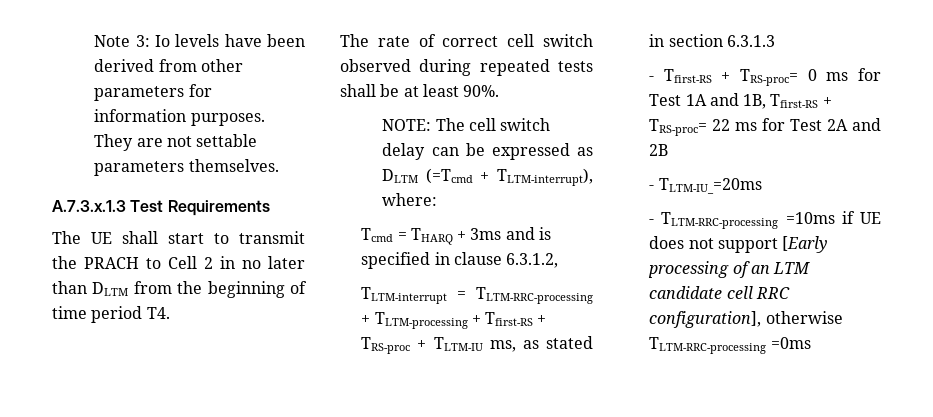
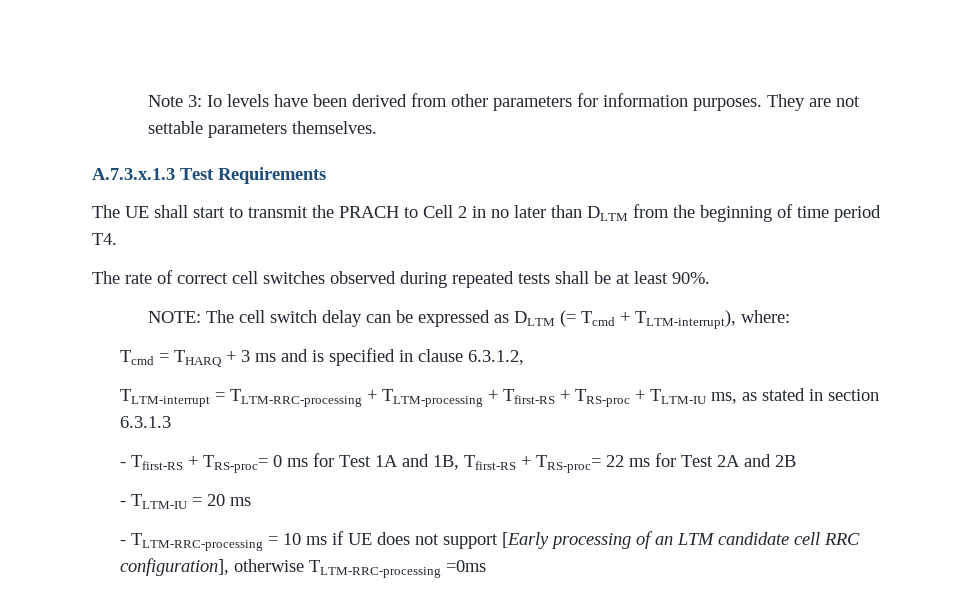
[543,34,593,47] switch -> [263,271,325,284] switches
[425,168,473,184] (=Tcmd -> [559,310,615,327] (= Tcmd
[470,228,502,240] 3ms -> [240,350,276,362] 3 ms
[658,178,762,194] TLTM-IU_=20ms -> [130,494,251,509] TLTM-IU = 20 ms
[785,212,835,224] =10ms -> [267,533,327,545] = 10 ms

